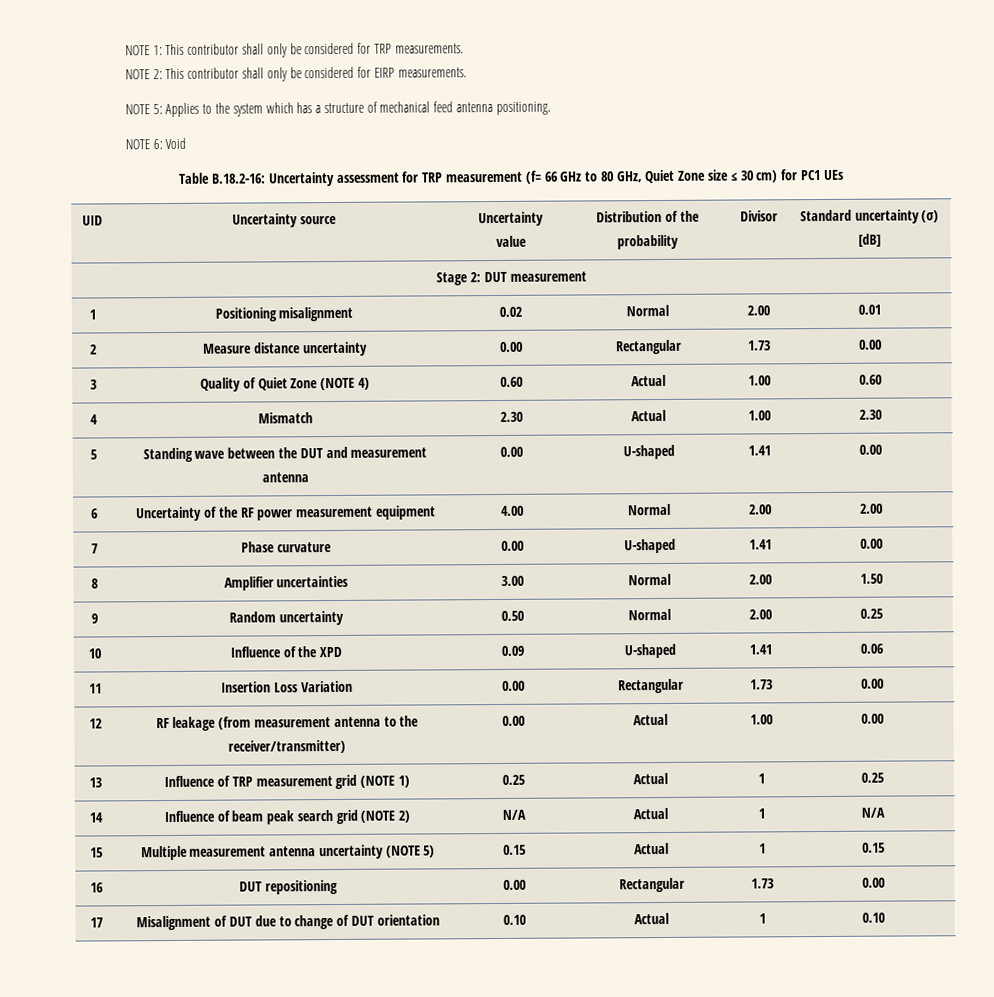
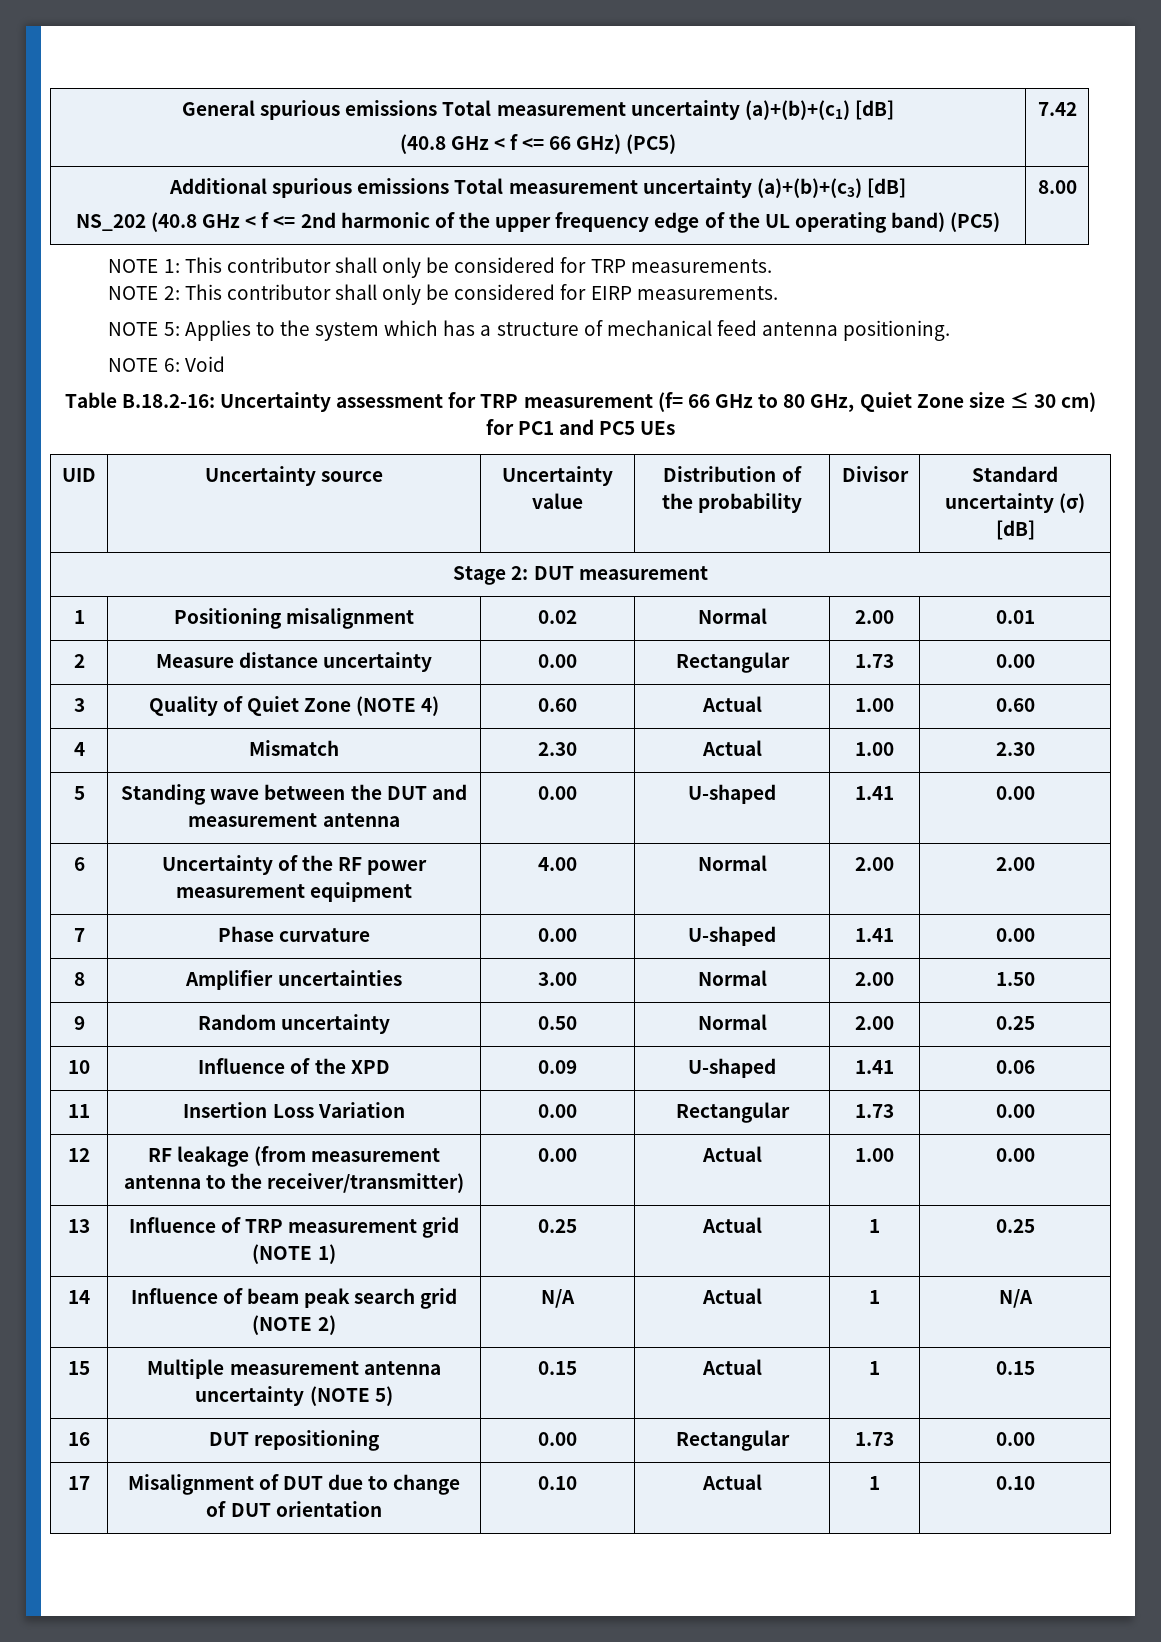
(124, 50) none -> [182,100,894,120] [399,134,677,154] [1037,102,1077,116] [169,178,906,198] [75,212,1001,233] [1037,180,1077,194] General spurious emissions Total measurement uncertainty (a)+(b)+(c1) [dB] // (40.8 GHz < f <= 66 GHz) (PC5) | 7.42 // Additional spurious emissions Total measurement uncertainty (a)+(b)+(c3) [dB] // NS_202 (40.8 GHz < f <= 2nd harmonic of the upper frequency edge of the UL operating band) (PC5) | 8.00 //
(821, 175) none -> [559,419,636,435] and PC5

